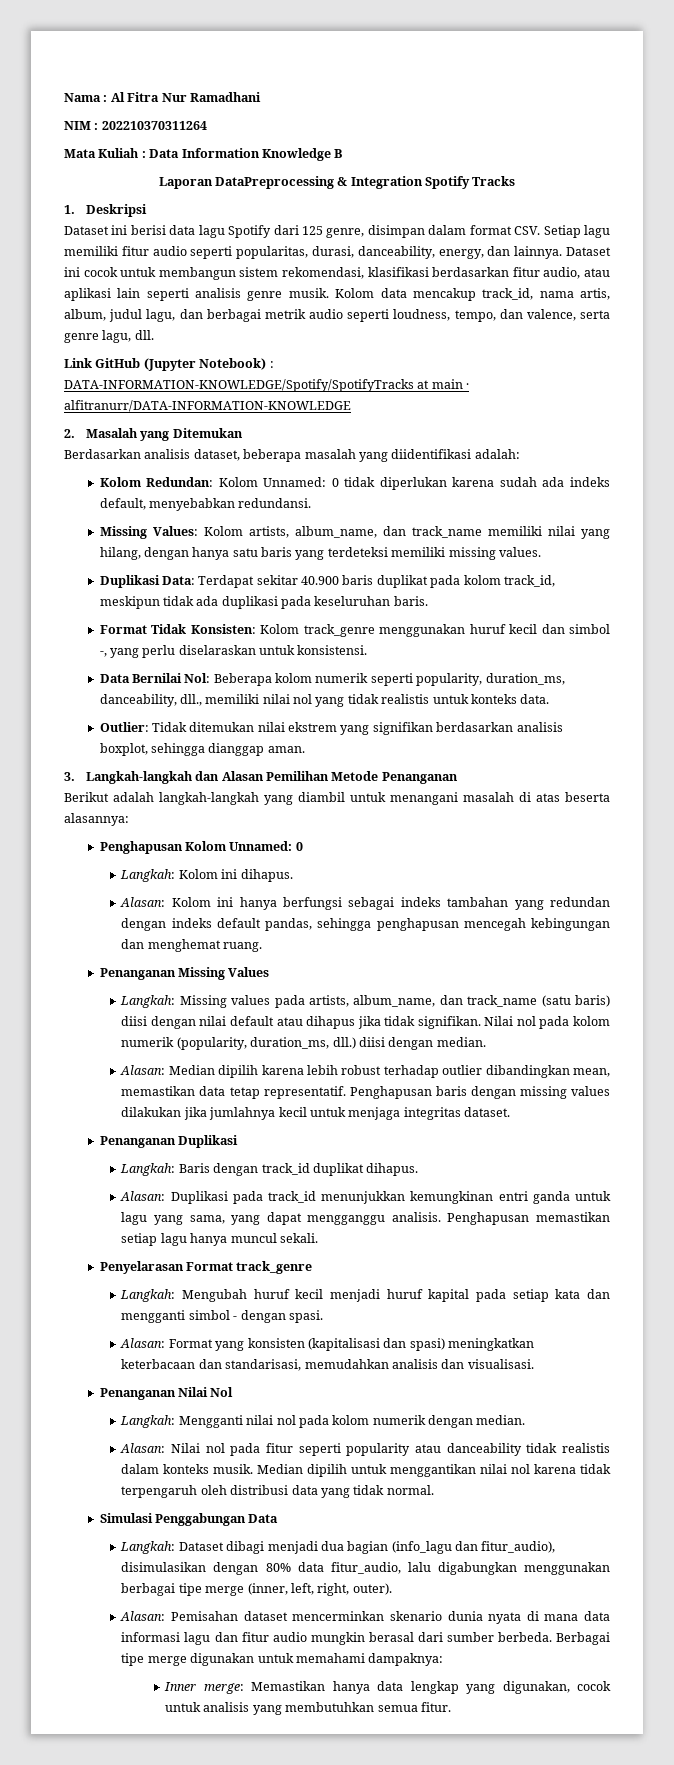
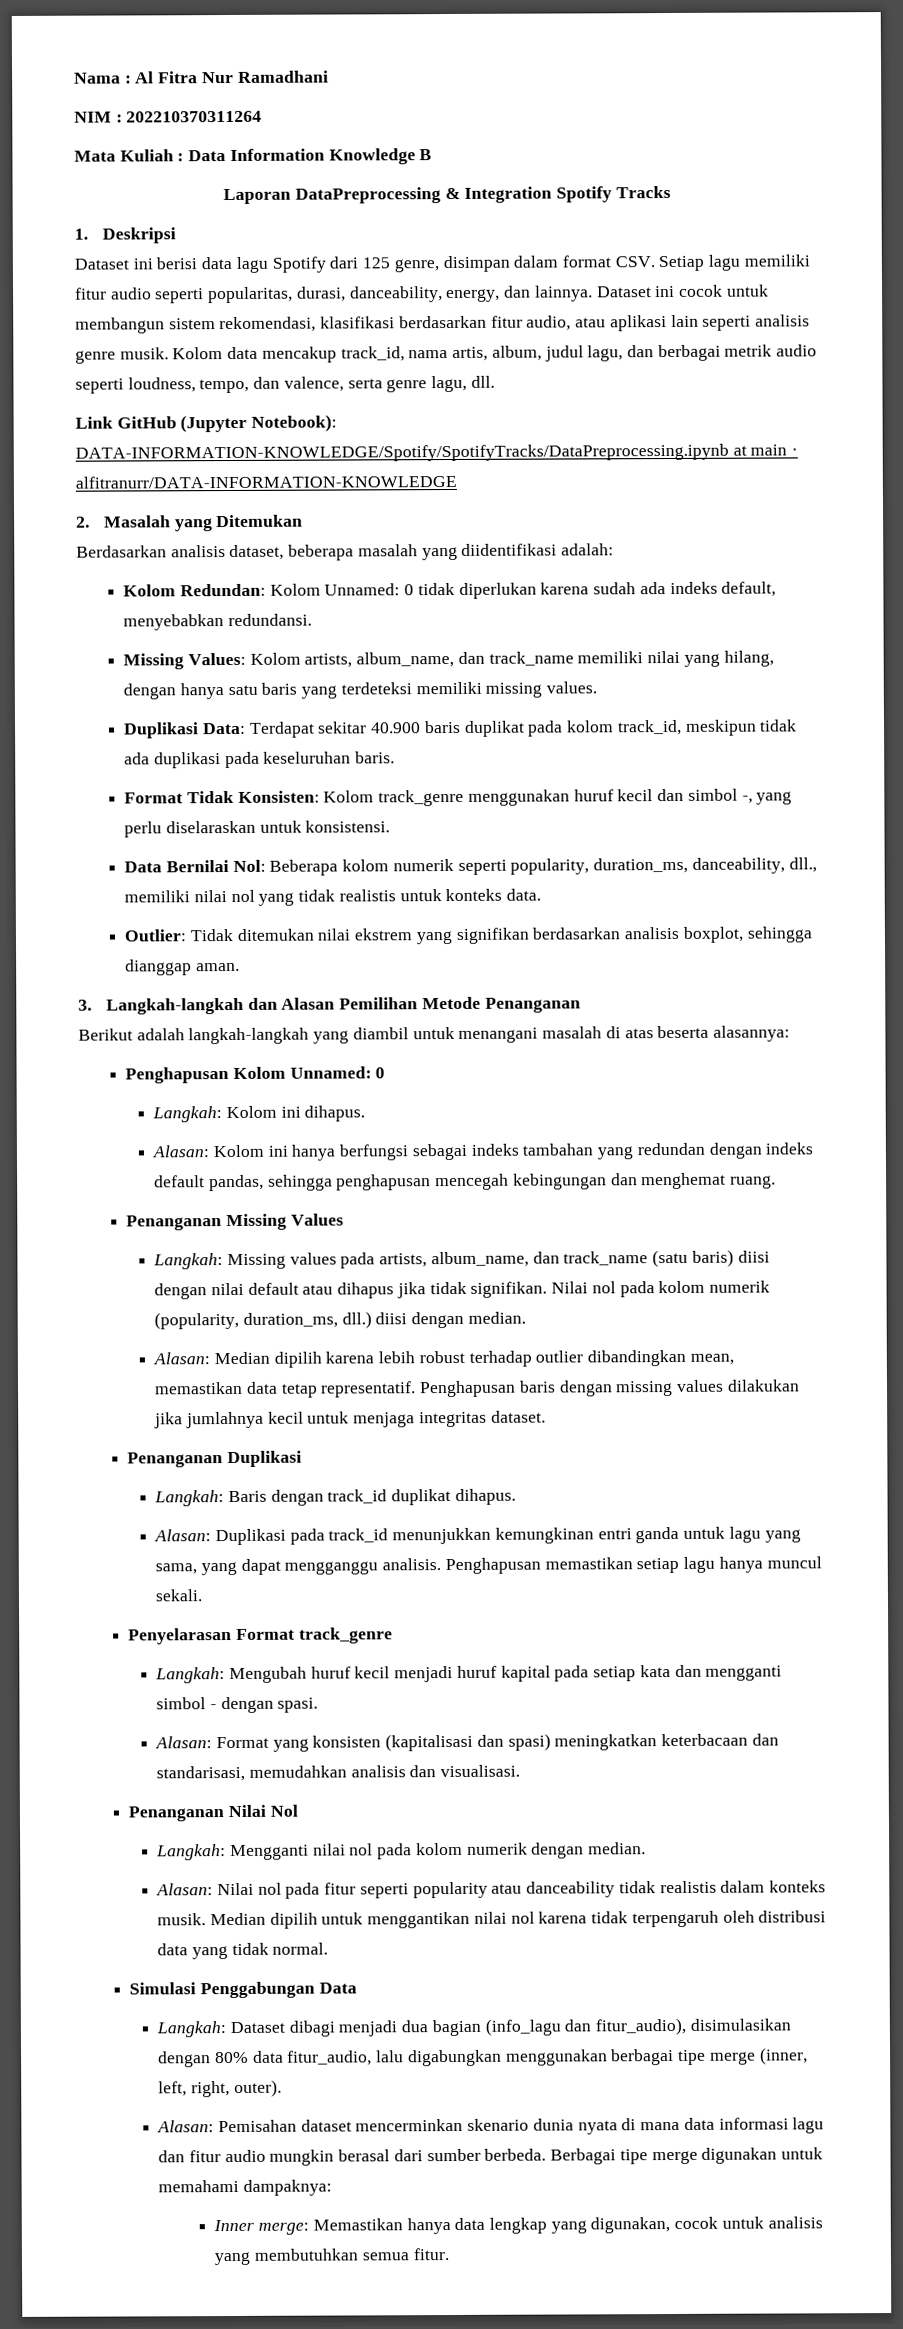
[199,358,274,370] [64,379,414,392] Notebook) : DATA-INFORMATION-KNOWLEDGE/Spotify/SpotifyTracks -> [251,414,338,432] [75,443,729,463] Notebook): DATA-INFORMATION-KNOWLEDGE/Spotify/SpotifyTracks/DataPreprocessing.ipynb

